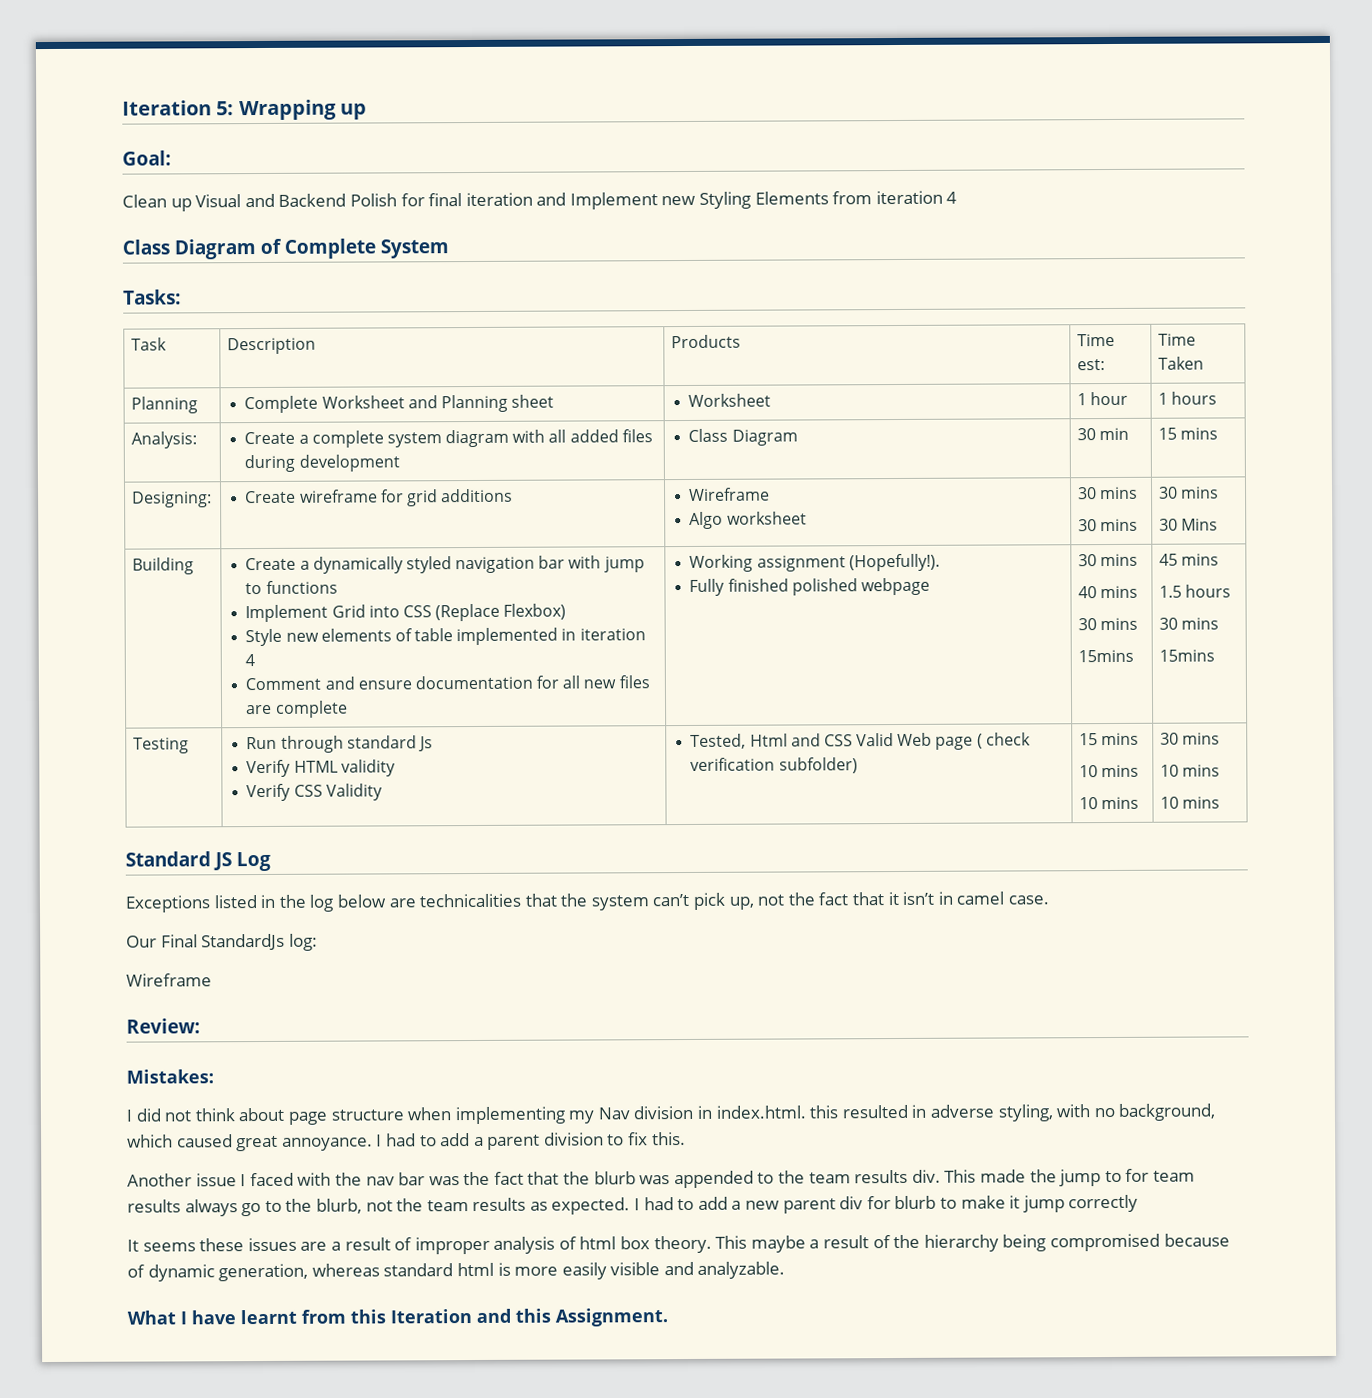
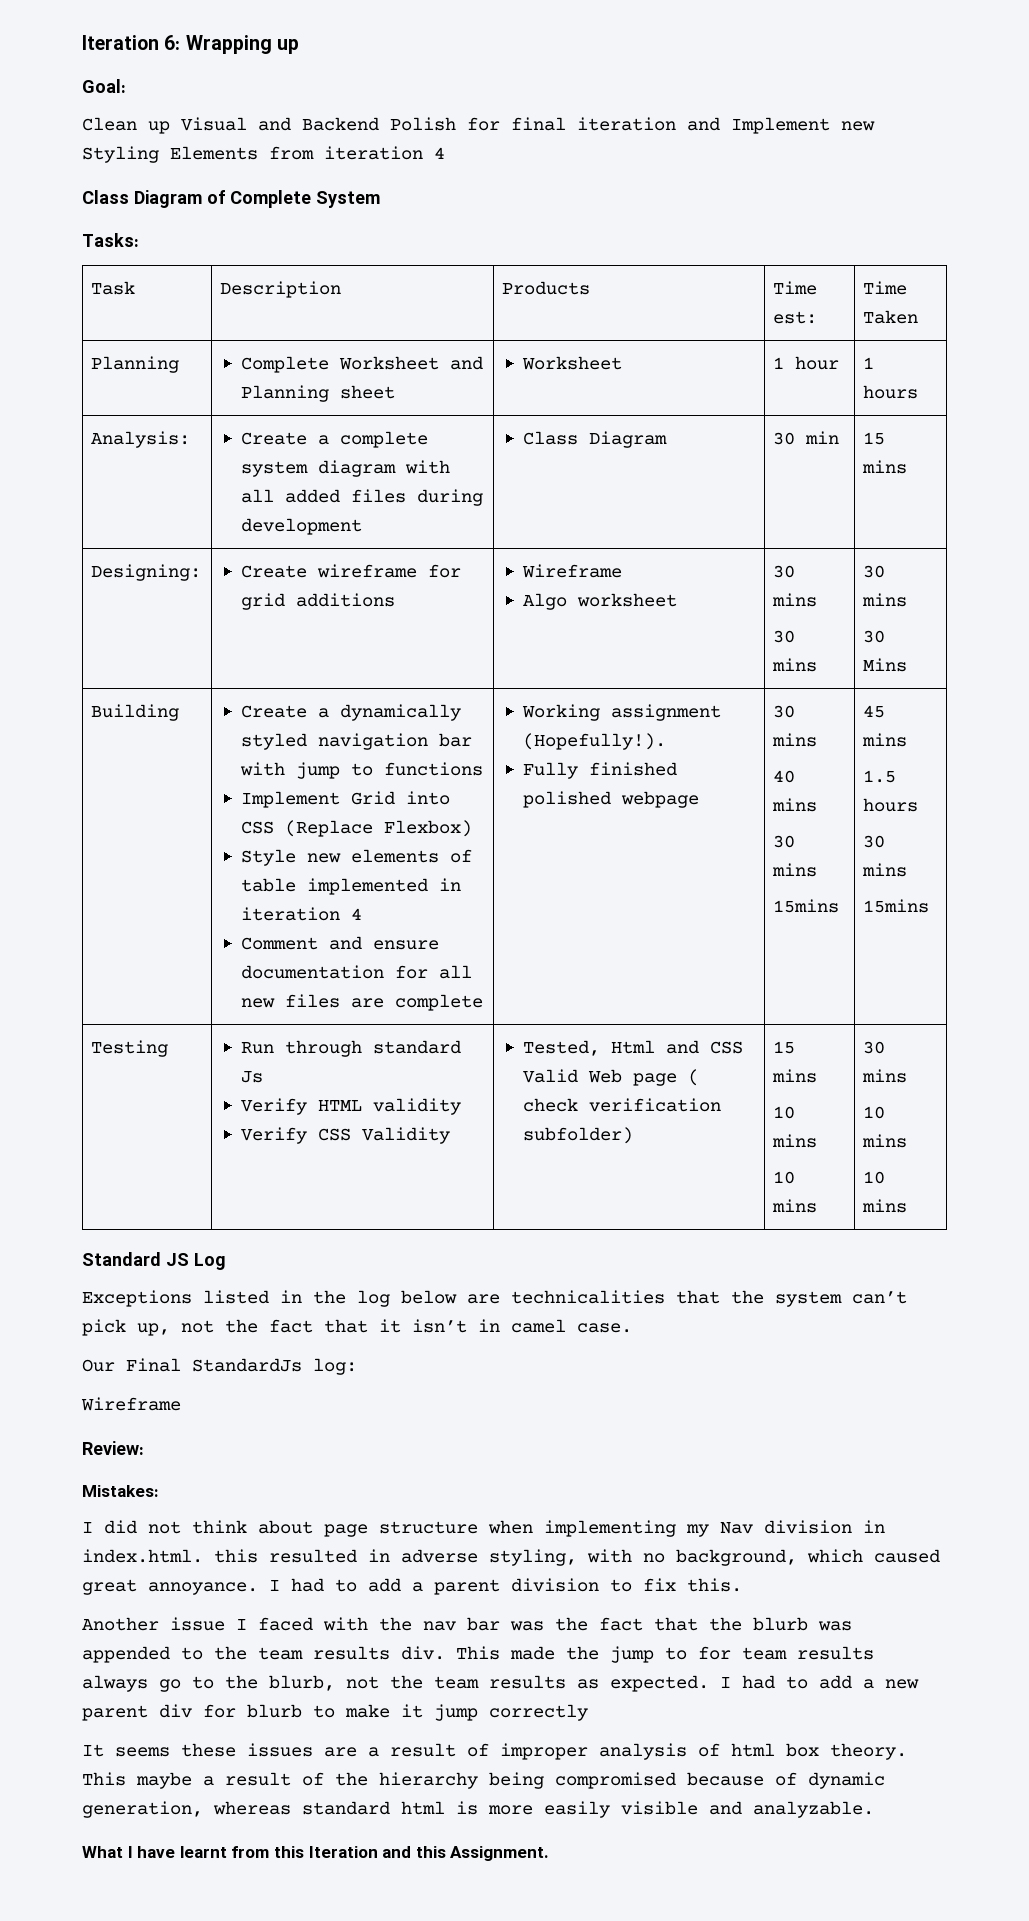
[122,100,235,116] Iteration 5: -> [82,35,181,50] Iteration 6:

